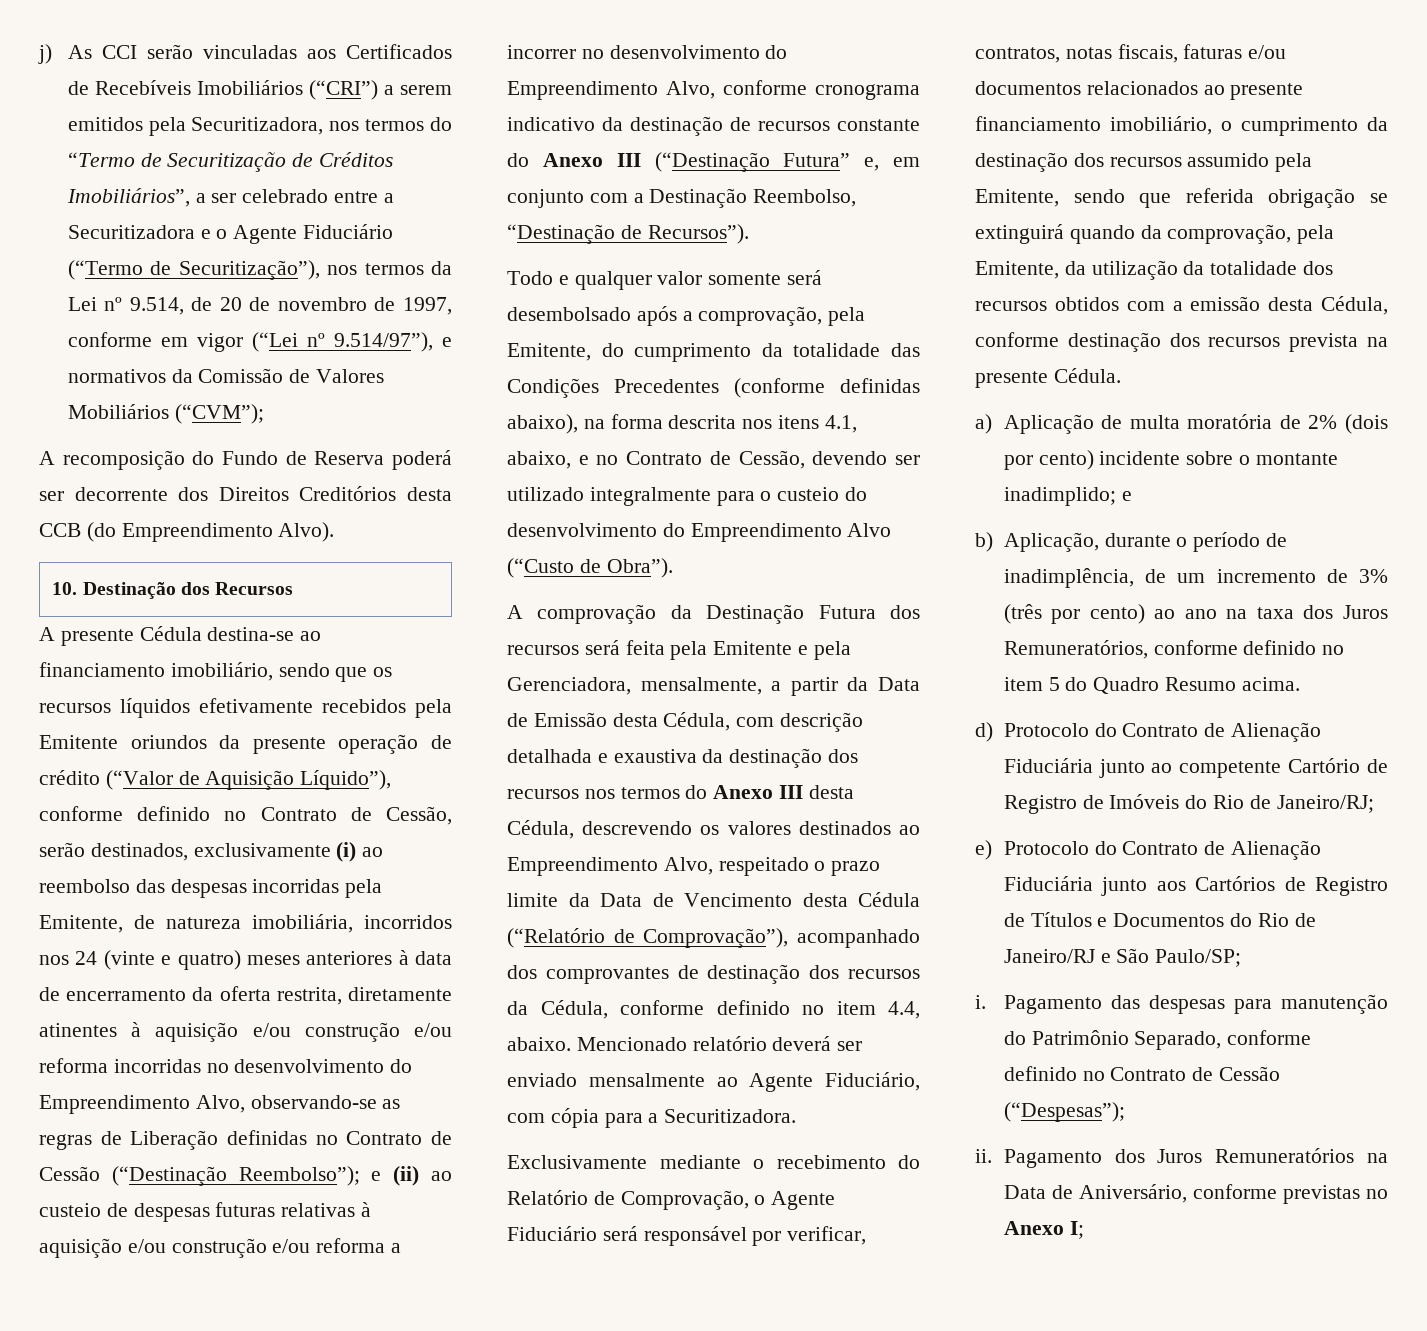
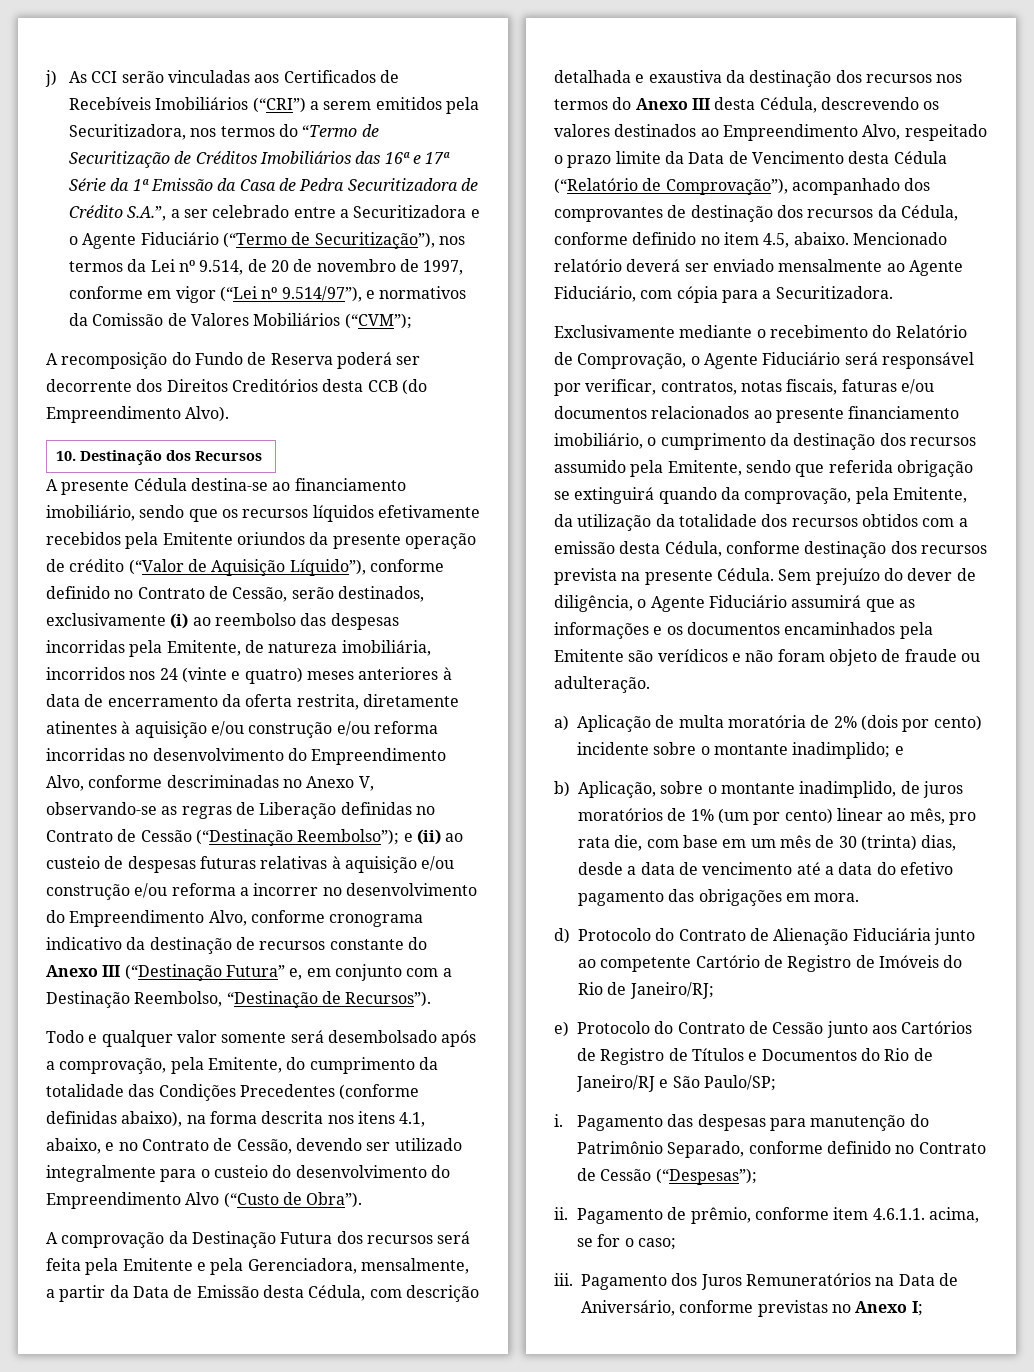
[66,188,190,207] Imobiliários”, -> [260,151,451,164] [69,178,479,191] [69,205,167,221] Imobiliários das 16ª e 17ª Série da 1ª Emissão da Casa de Pedra Securitizadora de Crédito S.A.”,
(245, 1104) none -> [88,775,374,791] conforme descriminadas no Anexo V,
[888,1001,920,1019] 4.4, -> [763,233,790,248] 4.5,
(1121, 375) none -> [778,568,976,585] [554,595,915,612] [554,622,933,639] [554,649,980,666] [554,676,650,693] Sem prejuízo do dever de diligência, o Agente Fiduciário assumirá que as informações e os documentos encaminhados pela Emitente são verídicos e não foram objeto de fraude ou adulteração.
[1104,532,1287,552] [1003,568,1388,588] [1003,604,1388,624] [1003,640,1345,659] [1003,677,1300,694] durante o período de inadimplência, de um incremento de 3% (três por cento) ao ano na taxa dos Juros Remuneratórios, conforme definido no item 5 do Quadro Resumo acima. -> [660,781,963,798] [578,808,976,825] [578,835,957,851] [578,862,953,875] [578,889,860,906] sobre o montante inadimplido, de juros moratórios de 1% (um por cento) linear ao mês, pro rata die, com base em um mês de 30 (trinta) dias, desde a data de vencimento até a data do efetivo pagamento das obrigações em mora.
[1230,840,1321,860] [1003,876,1093,891] Alienação Fiduciária -> [772,1022,824,1034] Cessão
(1102, 1158) none -> [667,1207,980,1224] [577,1234,677,1250] [554,1273,667,1290] de prêmio, conforme item 4.6.1.1. acima, se for o caso; // iii. Pagamento

